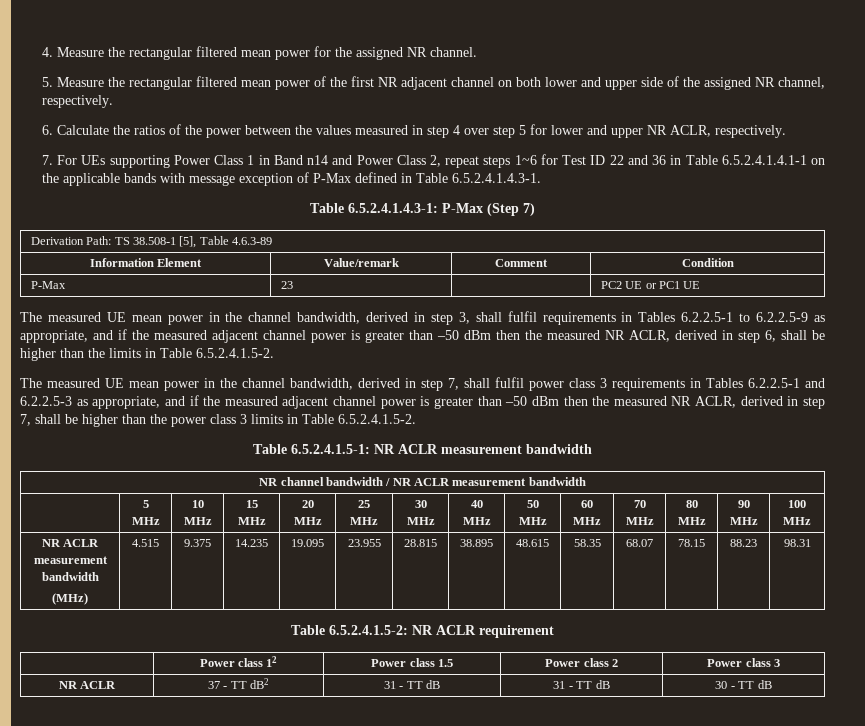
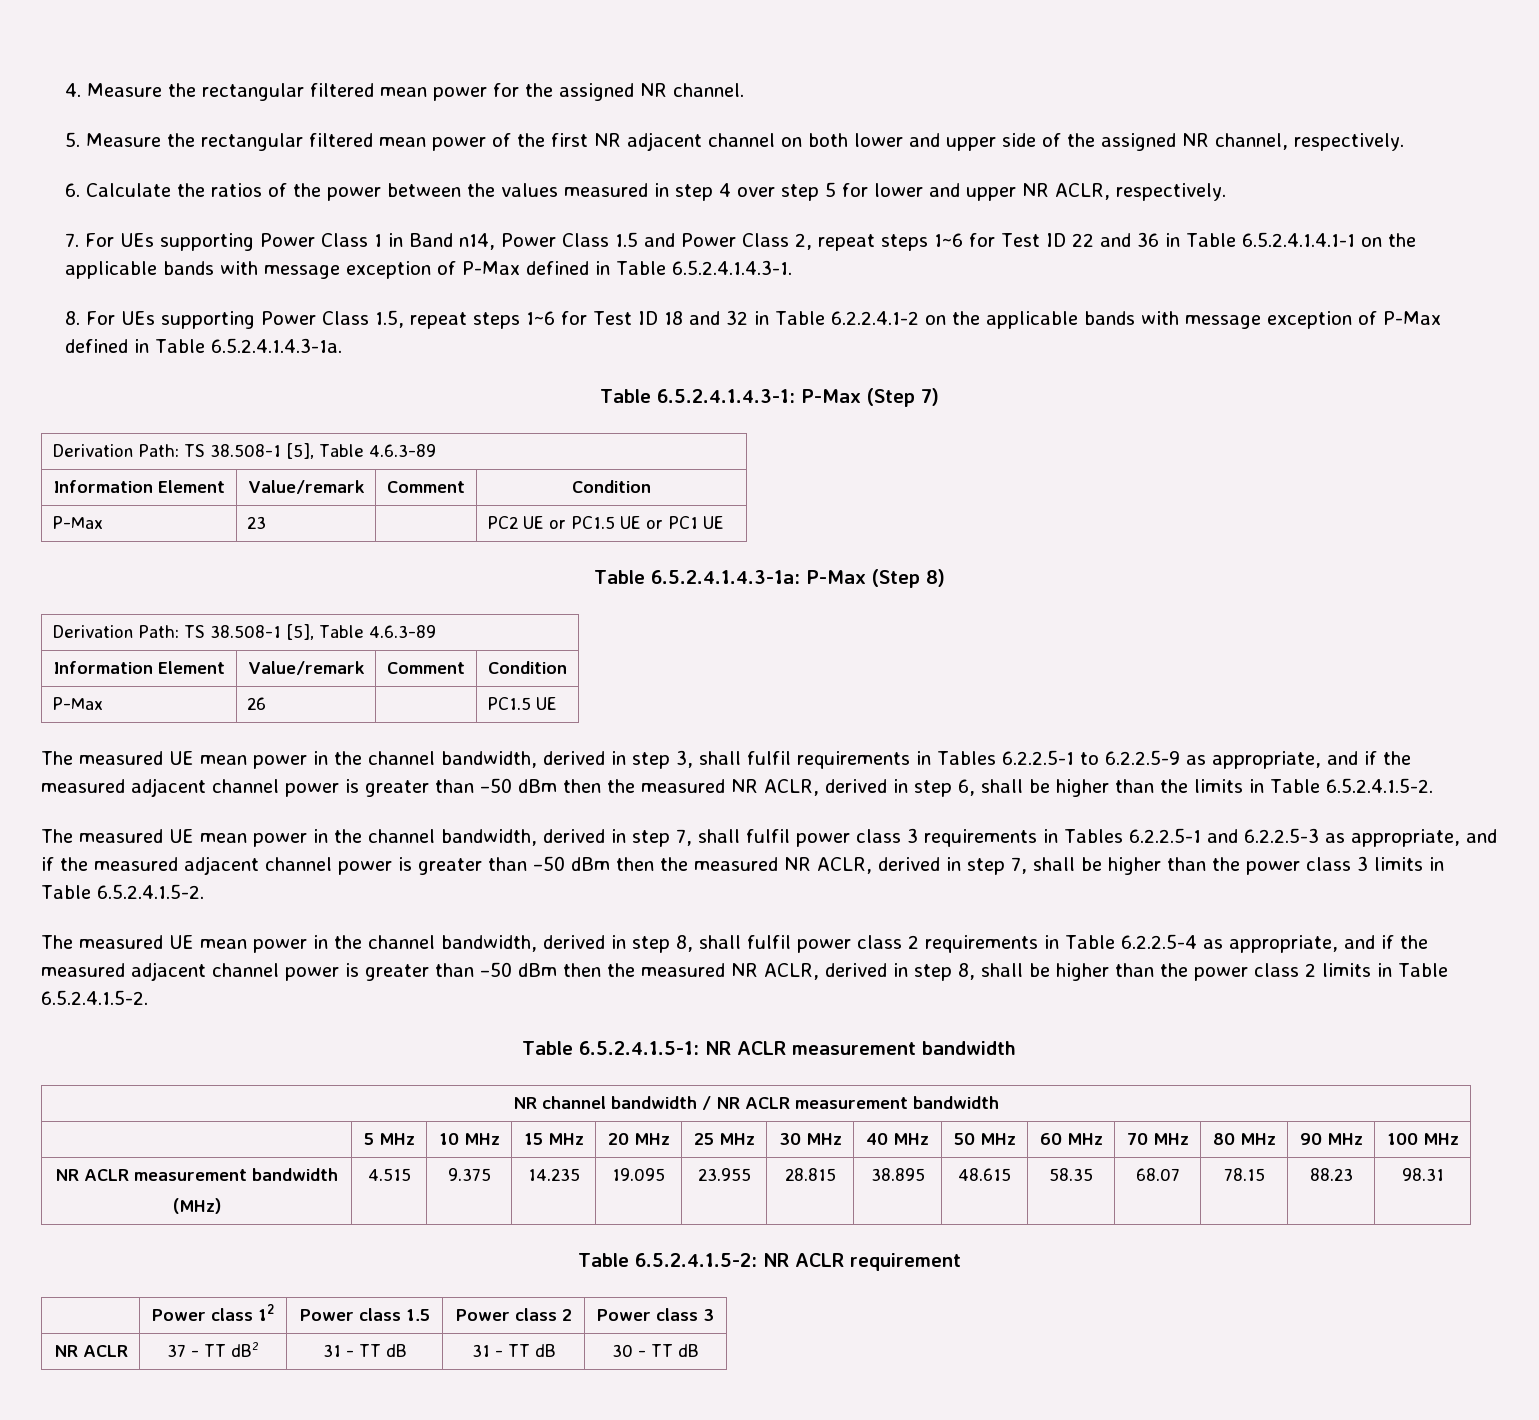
[307,155,329,165] n14 -> [458,232,638,250] n14, Power Class 1.5
(541, 178) none -> [64,310,1441,329] [64,338,342,353] // 8. For UEs supporting Power Class 1.5, repeat steps 1~6 for Test ID 18 and 32 in Table 6.2.2.4.1-2 on the applicable bands with message exception of P-Max defined in Table 6.5.2.4.1.4.3-1a.
(657, 286) none -> [570,516,663,529] PC1.5 UE or
(701, 285) none -> [593,569,945,588] [51,624,436,640] [53,661,225,674] [247,661,365,675] [387,662,465,674] [488,661,567,674] [51,697,103,710] [246,697,266,710] [486,697,557,710] // Table 6.5.2.4.1.4.3-1a: P-Max (Step 8) // Derivation Path: TS 38.508-1 [5], Table 4.6.3-89 // Information Element | Value/remark | Comment | Condition // P-Max | 26 | | PC1.5 UE
(416, 419) none -> [41,934,1428,953] [41,962,1448,981] [41,990,148,1005] // The measured UE mean power in the channel bandwidth, derived in step 8, shall fulfil power class 2 requirements in Table 6.2.2.5-4 as appropriate, and if the measured adjacent channel power is greater than –50 dBm then the measured NR ACLR, derived in step 8, shall be higher than the power class 2 limits in Table 6.5.2.4.1.5-2.

